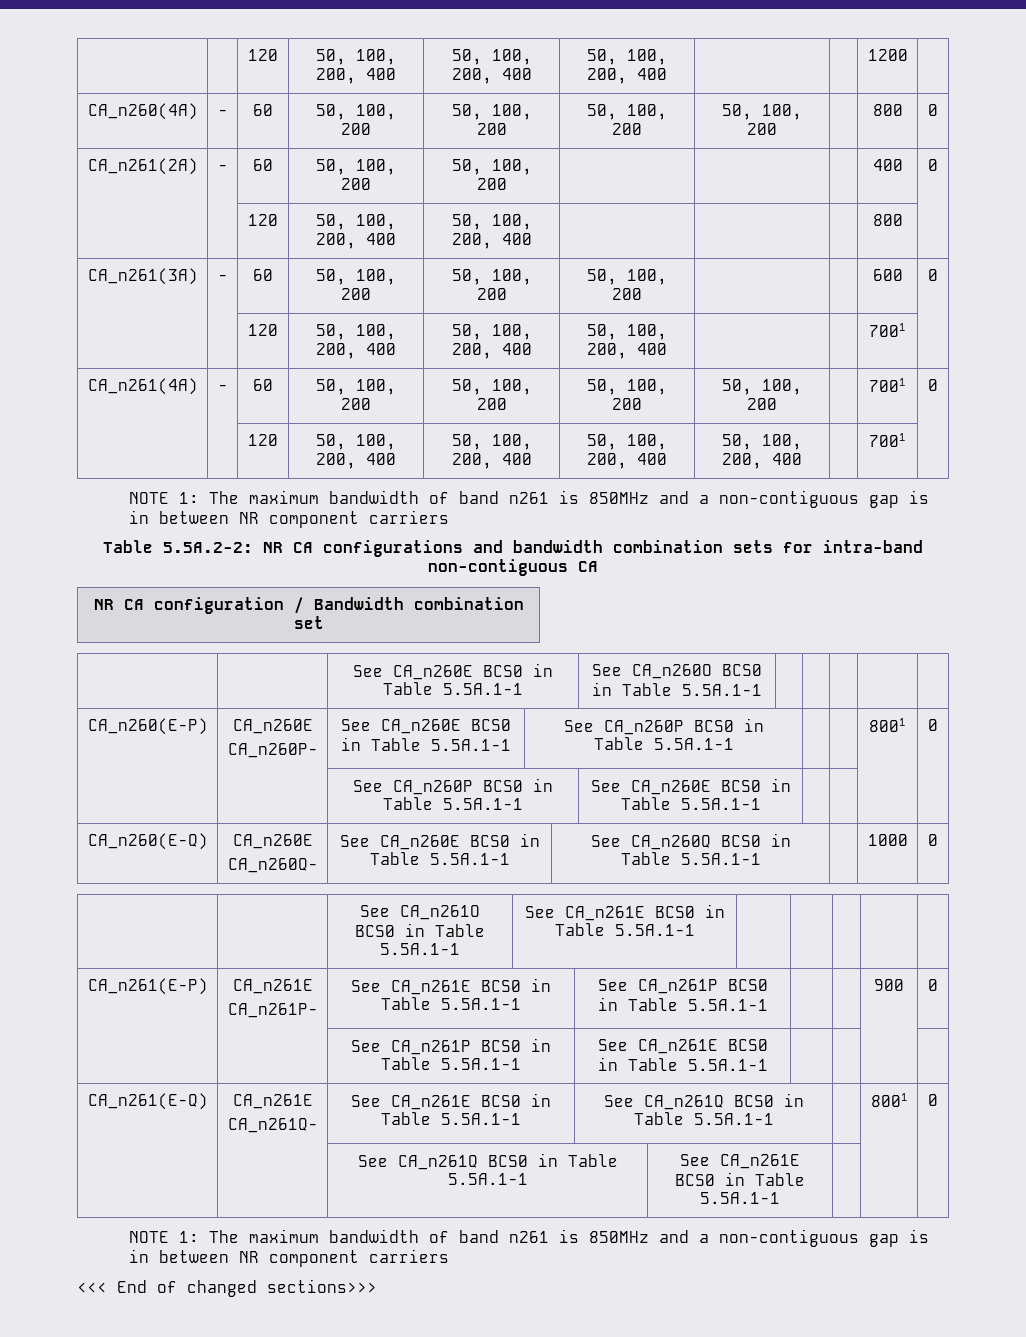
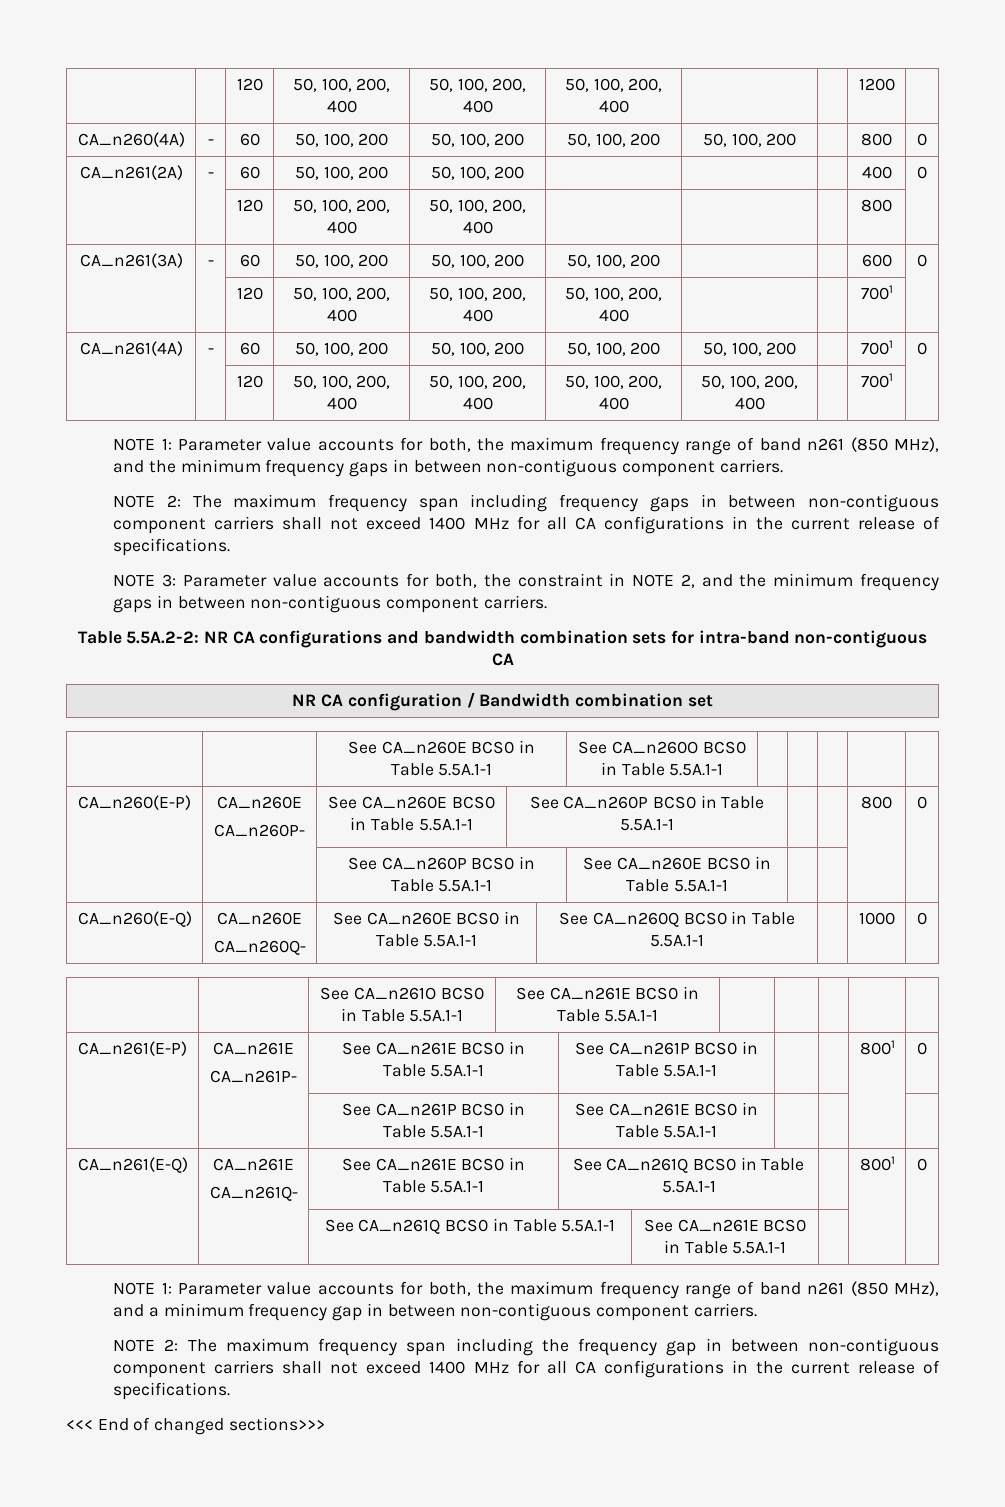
[208,490,929,508] [128,510,449,528] The maximum bandwidth of band n261 is 850MHz and a non-contiguous gap is in between NR component carriers -> [177,437,940,455] [113,459,783,477] [113,494,939,512] [113,516,941,534] [113,538,231,556] [113,573,940,591] [113,595,547,613] Parameter value accounts for both, the maximum frequency range of band n261 (850 MHz), and the minimum frequency gaps in between non-contiguous component carriers. // NOTE 2: The maximum frequency span including frequency gaps in between non-contiguous component carriers shall not exceed 1400 MHz for all CA configurations in the current release of specifications. // NOTE 3: Parameter value accounts for both, the constraint in NOTE 2, and the minimum frequency gaps in between non-contiguous component carriers.
[869,718,906,732] 8001 -> [861,796,892,809] 800
[874,979,904,991] 900 -> [859,1040,895,1055] 8001
[208,1229,929,1247] [128,1249,449,1267] The maximum bandwidth of band n261 is 850MHz and a non-contiguous gap is in between NR component carriers -> [177,1281,940,1299] [113,1303,757,1321] [113,1338,940,1356] [113,1360,941,1378] [113,1382,231,1400] Parameter value accounts for both, the maximum frequency range of band n261 (850 MHz), and a minimum frequency gap in between non-contiguous component carriers. // NOTE 2: The maximum frequency span including the frequency gap in between non-contiguous component carriers shall not exceed 1400 MHz for all CA configurations in the current release of specifications.

